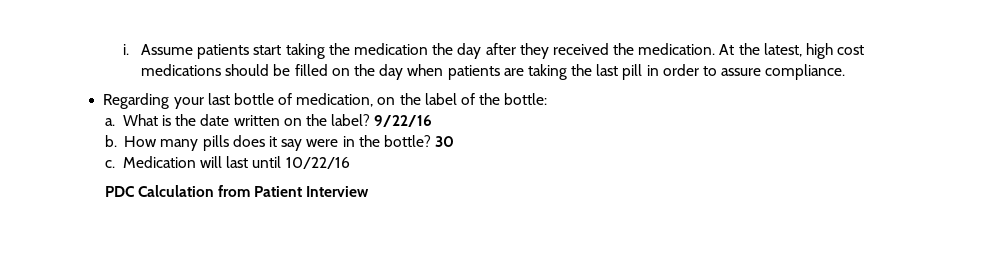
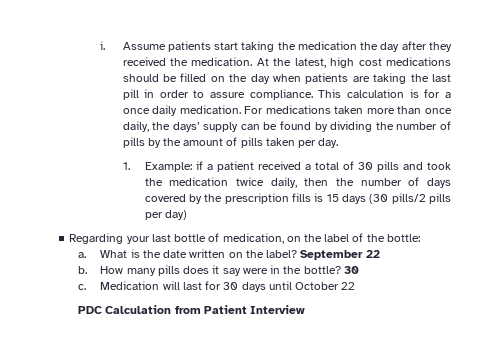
(846, 72) none -> [318,89,452,98] [122,105,452,116] [122,121,452,132] [122,137,339,148] [122,161,452,172] [144,177,451,188] [144,193,451,204] [144,210,187,220] This calculation is for a once daily medication. For medications taken more than once daily, the days’ supply can be found by dividing the number of pills by the amount of pills taken per day. // 1. Example: if a patient received a total of 30 pills and took the medication twice daily, then the number of days covered by the prescription fills is 15 days (30 pills/2 pills per day)
[374,115,433,127] 9/22/16 -> [300,250,380,260] September 22
[252,156,350,169] until 10/22/16 -> [205,281,356,292] for 30 days until October 22

